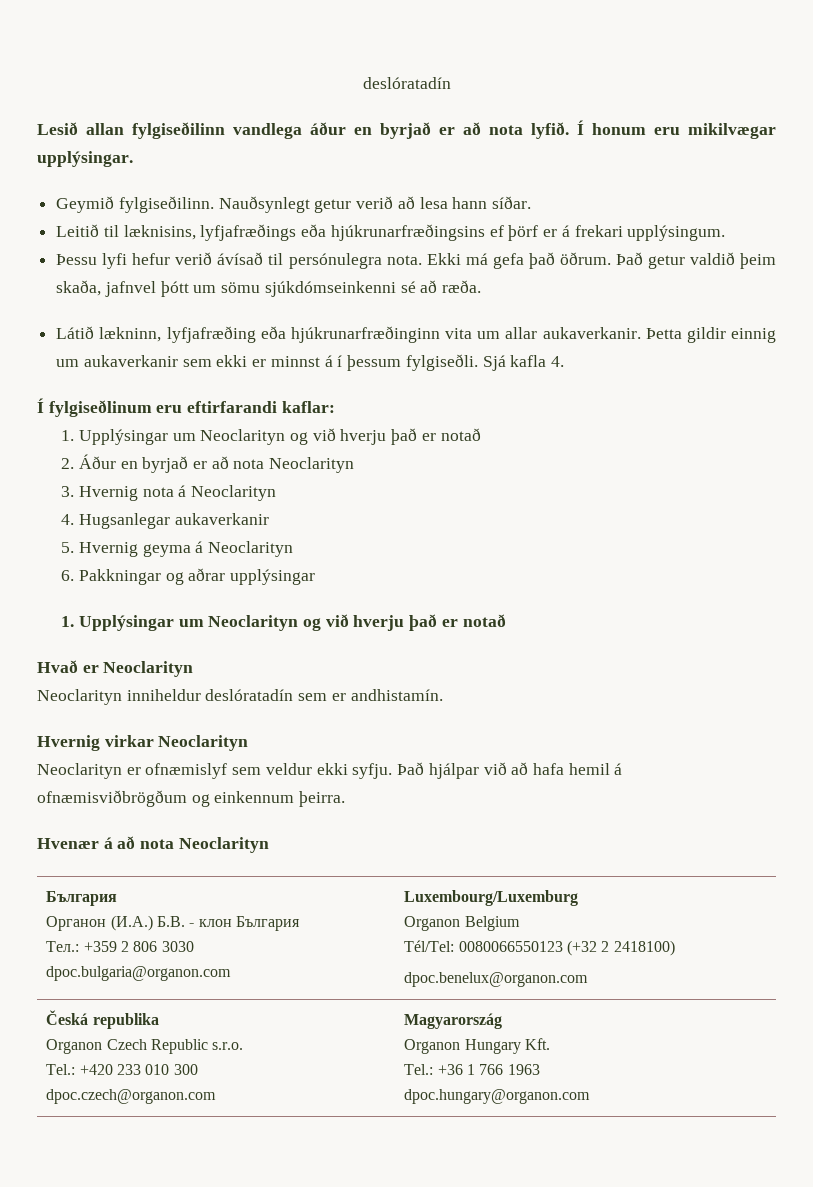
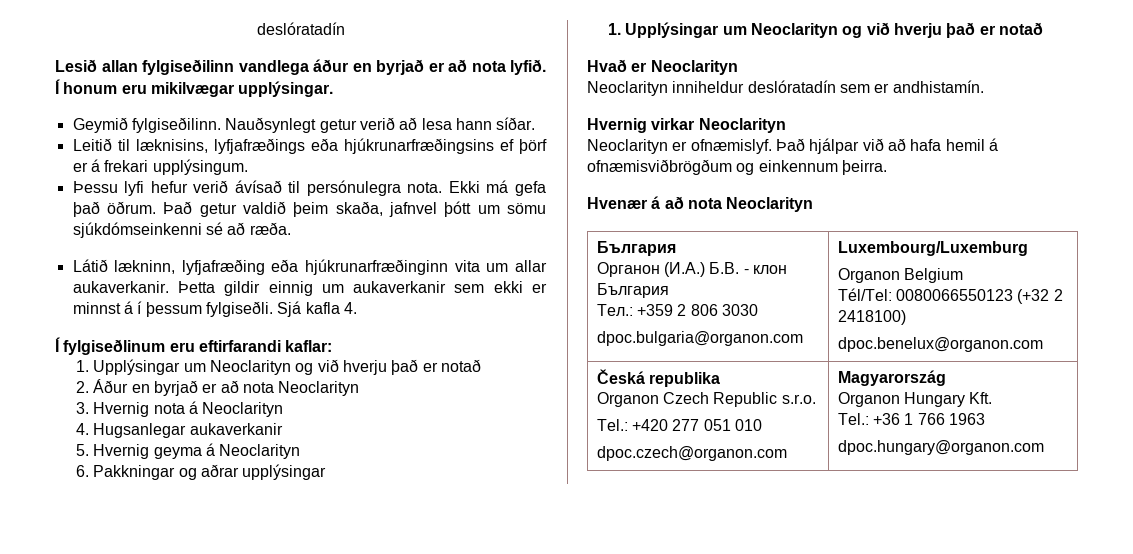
[145,763,393,779] ofnæmislyf sem veldur ekki syfju. -> [690,139,772,154] ofnæmislyf.
[117,1064,142,1075] 233 -> [672,419,731,431] 277 051
[173,1064,198,1075] 300 -> (763, 425) none

